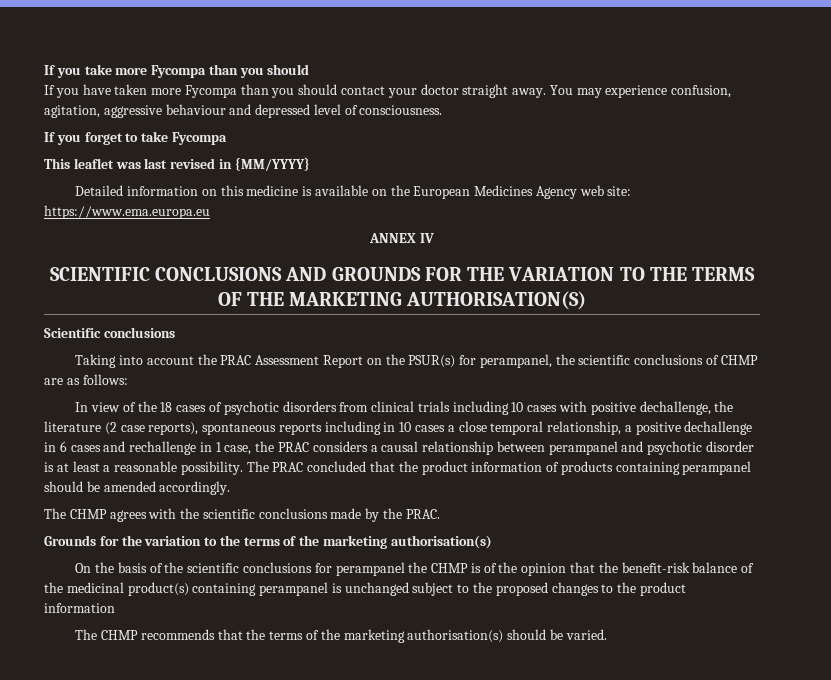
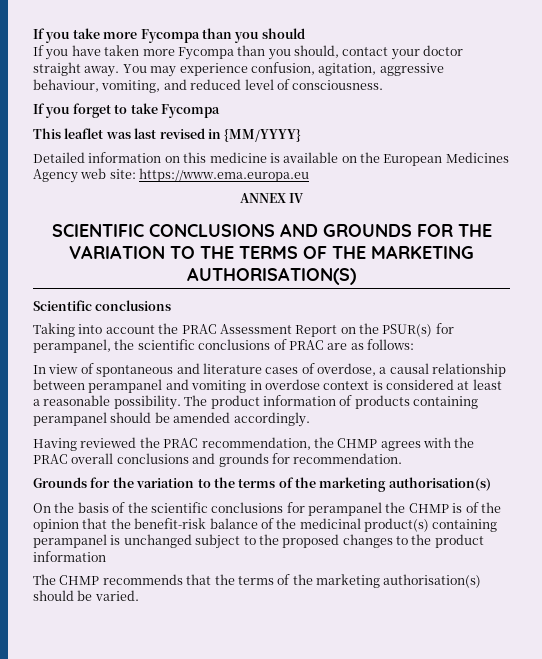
[298,84,338,95] should -> [294,45,339,58] should,
[165,104,311,118] behaviour and depressed -> [33,79,242,93] behaviour, vomiting, and reduced
[720,355,758,365] CHMP -> [288,340,324,350] PRAC
[137,401,734,415] [44,421,753,435] [44,441,368,455] the 18 cases of psychotic disorders from clinical trials including 10 cases with positive dechallenge, the literature (2 case reports), spontaneous reports including in 10 cases a close temporal relationship, a positive dechallenge in 6 cases and rechallenge in 1 case, the PRAC considers -> [96,363,376,377] spontaneous and literature cases of overdose,
[647,441,755,455] [44,462,54,472] psychotic disorder is -> [191,379,454,393] vomiting in overdose context is considered
[272,461,418,472] PRAC concluded that the -> (208, 400) none
[44,508,440,522] The CHMP agrees with the scientific conclusions made by the PRAC. -> [33,437,475,451] [33,453,403,467] Having reviewed the PRAC recommendation, the CHMP agrees with the PRAC overall conclusions and grounds for recommendation.

